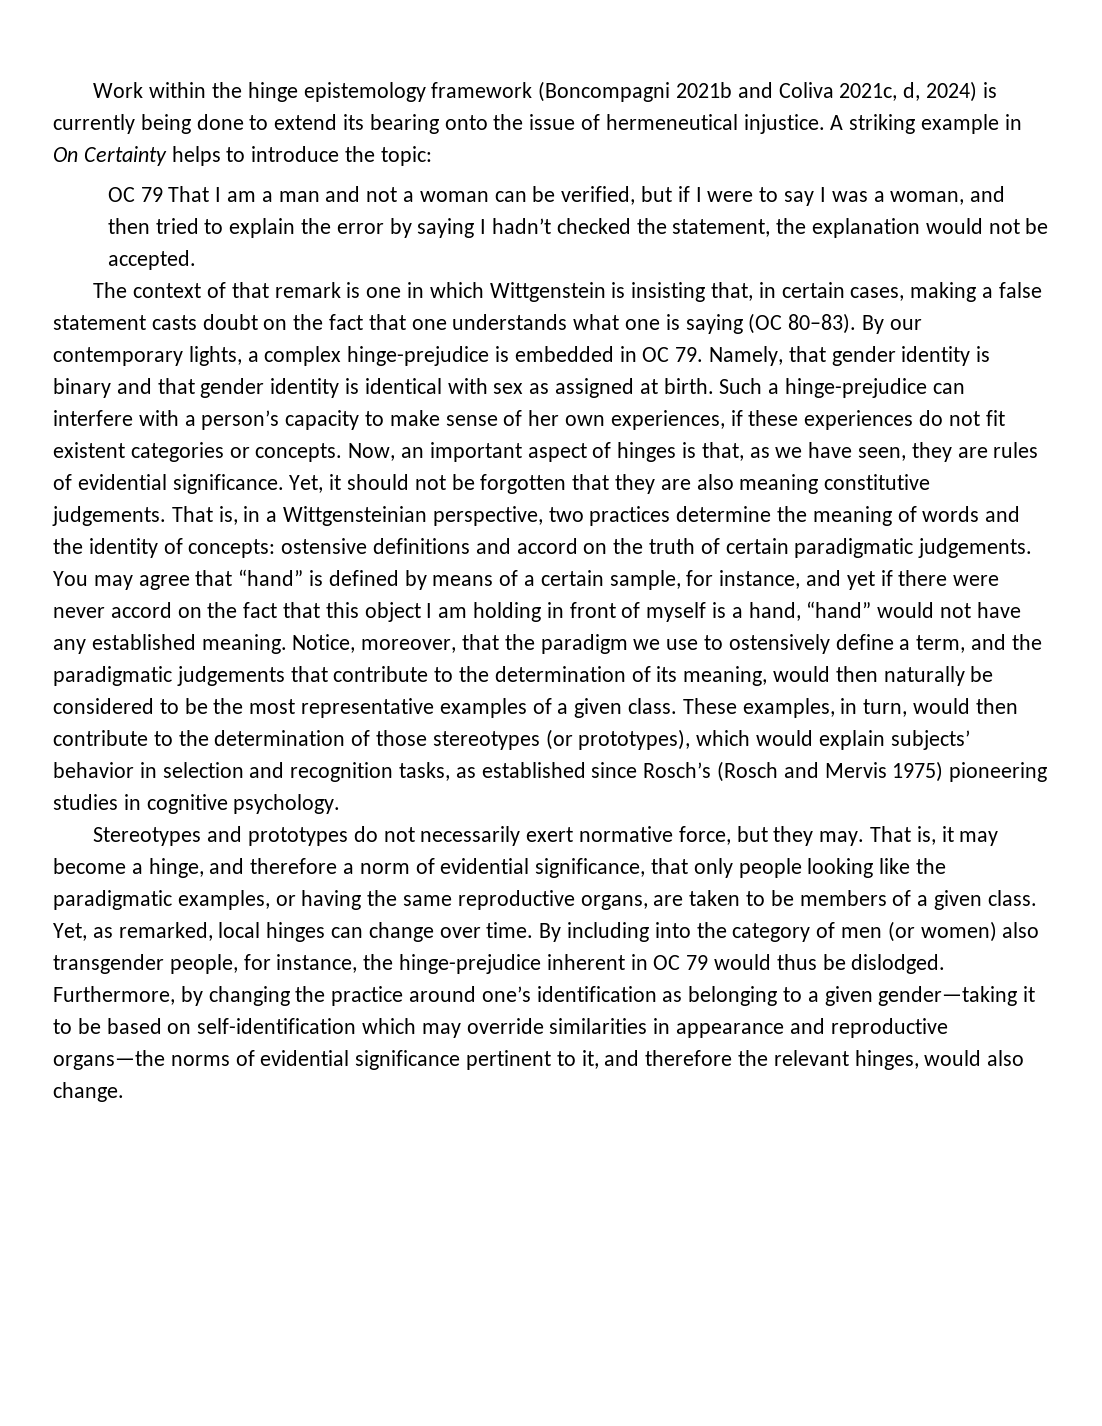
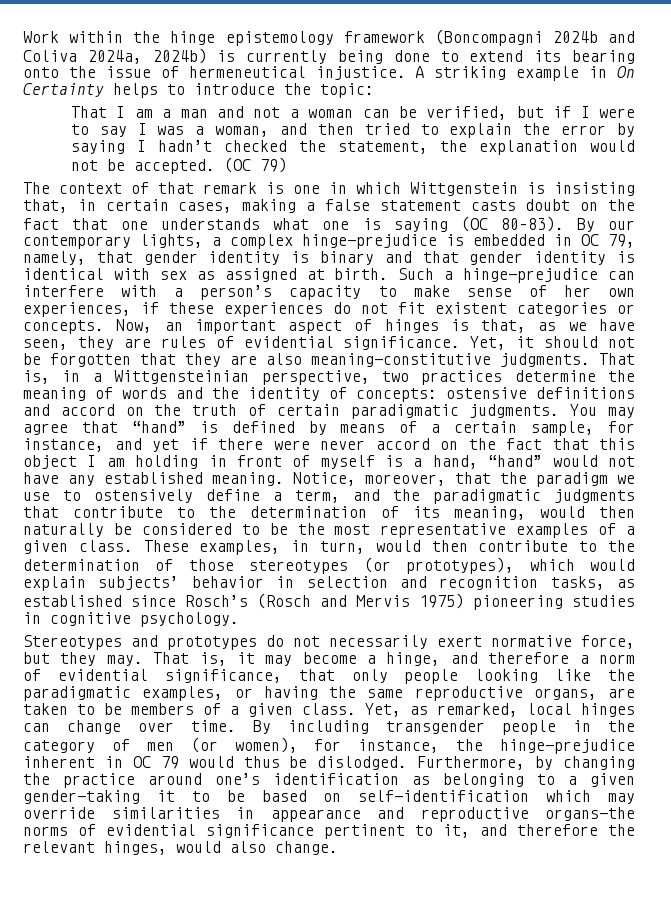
[676,82,733,98] 2021b -> [552,31,598,43] 2024b
[839,81,978,102] 2021c, d, 2024) -> [87,48,207,64] 2024a, 2024b)
[107,187,163,202] OC 79 -> (374, 90) none
(196, 260) none -> [223,157,287,173] (OC 79)
[675,346,784,366] 79. Namely, -> [608,234,635,248] [23,251,86,265] 79, namely,
[739,474,931,494] [52,506,166,526] meaning constitutive judgements. -> [311,353,590,367] meaning-constitutive judgments.
[918,538,1033,558] judgements. -> [469,404,560,418] judgments.
[176,666,285,686] judgements -> [554,489,635,503] judgments
[654,922,691,938] into -> [386,720,591,735] transgender people in
[920,921,1040,942] [53,954,238,974] women) also transgender people, -> [234,737,298,753] women),

